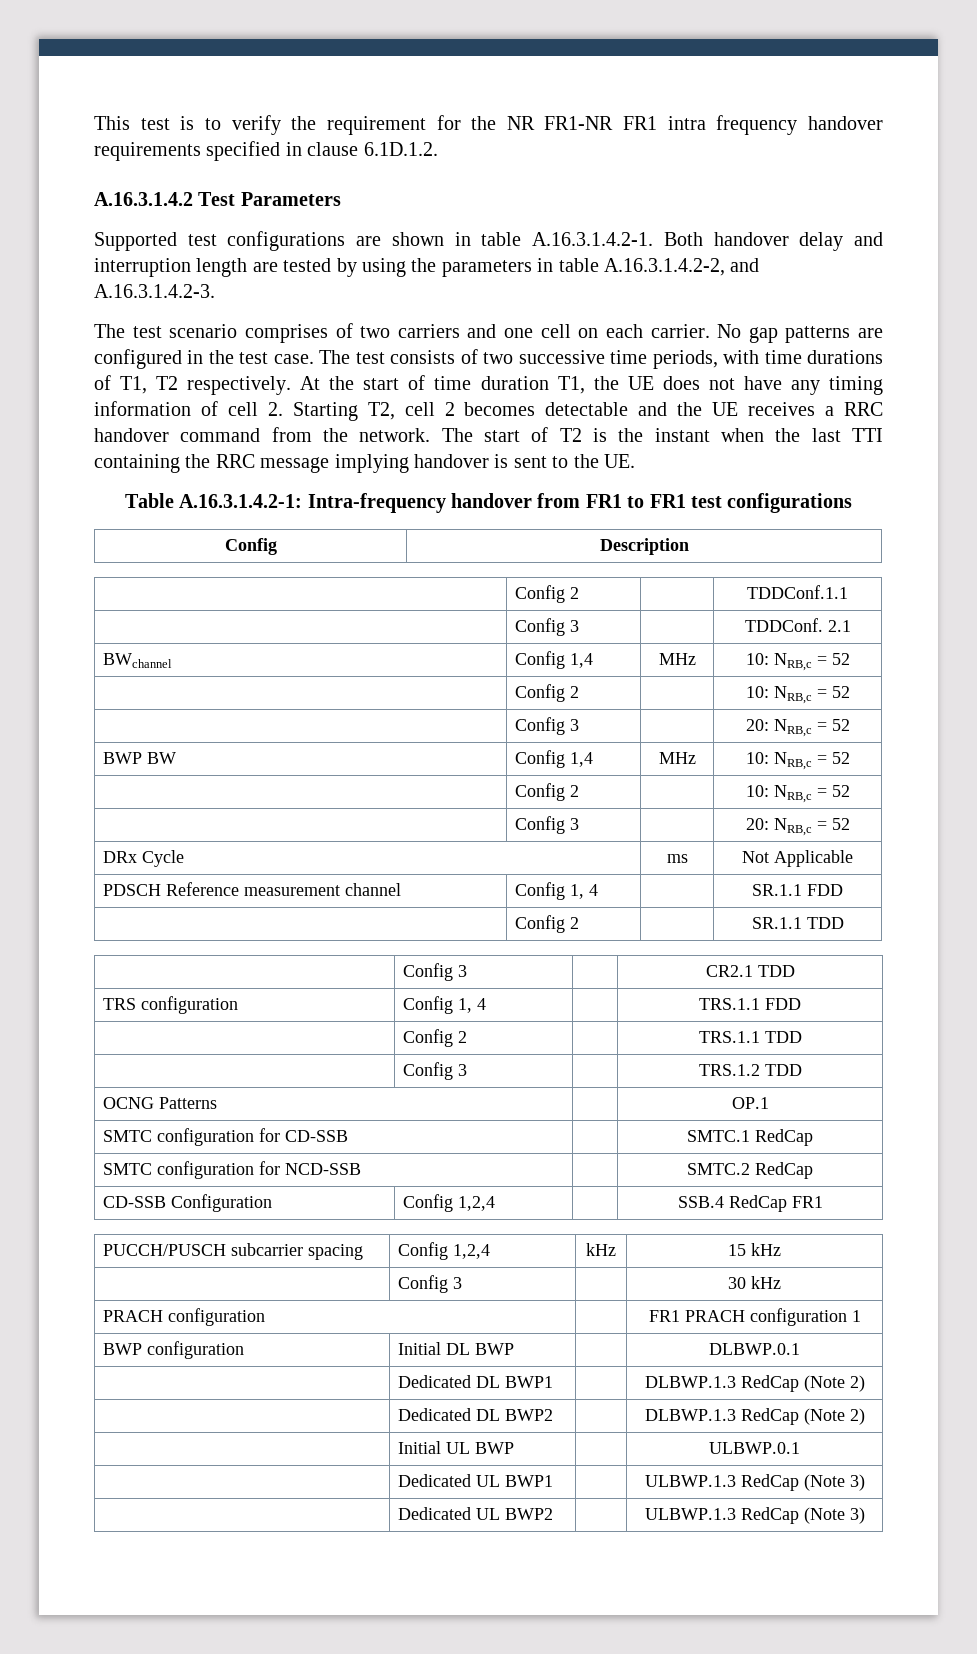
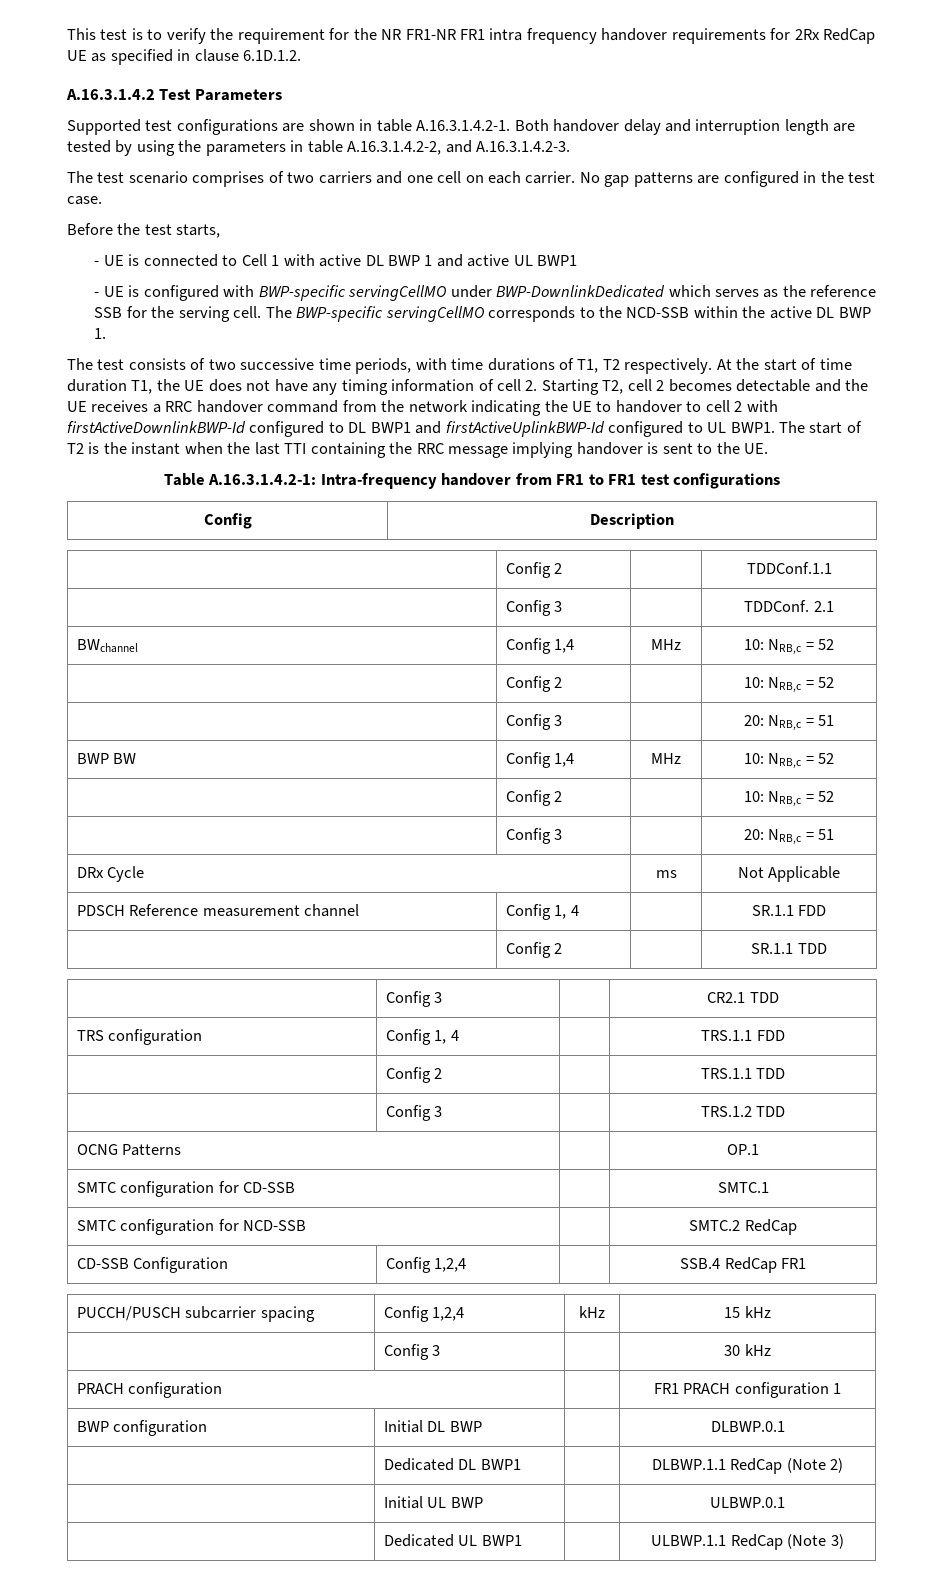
(201, 151) none -> [770,28,876,44] [67,50,107,62] for 2Rx RedCap UE as
(314, 359) none -> [67,223,221,238] [94,254,578,267] [94,285,877,301] [94,306,871,322] [94,328,107,339] // Before the test starts, // - UE is connected to Cell 1 with active DL BWP 1 and active UL BWP1 // - UE is configured with BWP-specific servingCellMO under BWP-DownlinkDedicated which serves as the reference SSB for the serving cell. The BWP-specific servingCellMO corresponds to the NCD-SSB within the active DL BWP 1. //
[359,428,431,442] network. -> [408,400,778,416] [67,421,775,437] network indicating the UE to handover to cell 2 with firstActiveDownlinkBWP-Id configured to DL BWP1 and firstActiveUplinkBWP-Id configured to UL BWP1.
[831,719,850,731] 52 -> [818,715,835,726] 51
[831,818,850,830] 52 -> [818,829,835,840] 51
[755,1129,813,1146] RedCap -> (769, 1187) none
[644,1375,865,1392] [398,1408,554,1421] [644,1409,736,1421] DLBWP.1.3 RedCap (Note 2) // | Dedicated DL BWP2 | | DLBWP.1.3 -> [651,1459,726,1470] DLBWP.1.1
[644,1474,865,1491] [398,1507,554,1520] [644,1507,865,1524] ULBWP.1.3 RedCap (Note 3) // | Dedicated UL BWP2 | | ULBWP.1.3 RedCap (Note 3) -> [651,1534,844,1550] ULBWP.1.1 RedCap (Note 3)

